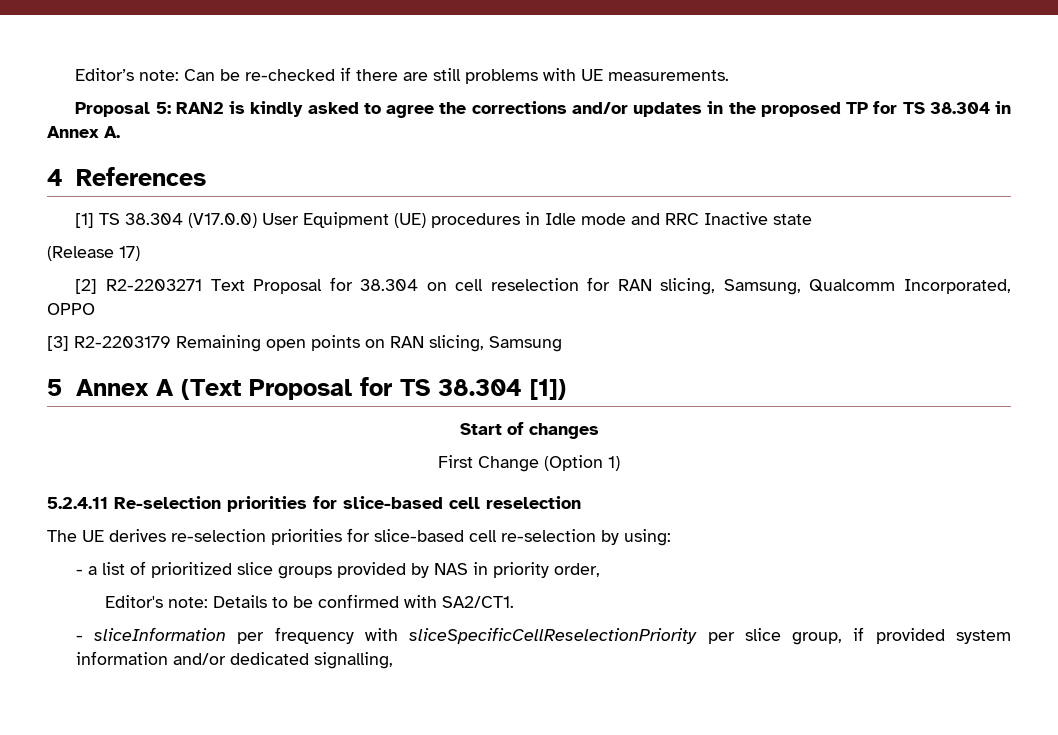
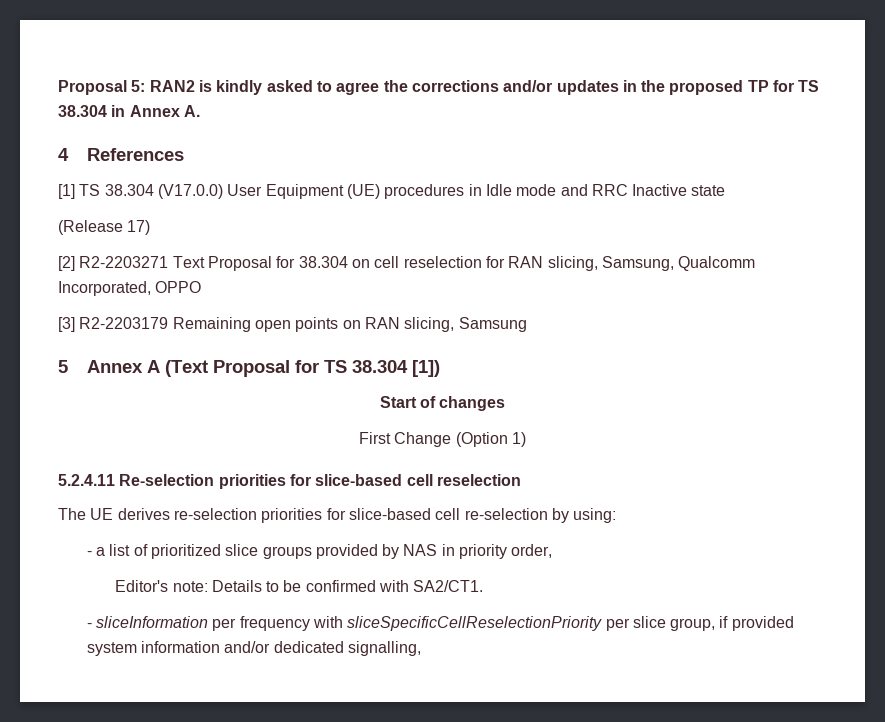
[75,67,730,84] Editor’s note: Can be re-checked if there are still problems with UE measurements. // -> (58, 87) none

